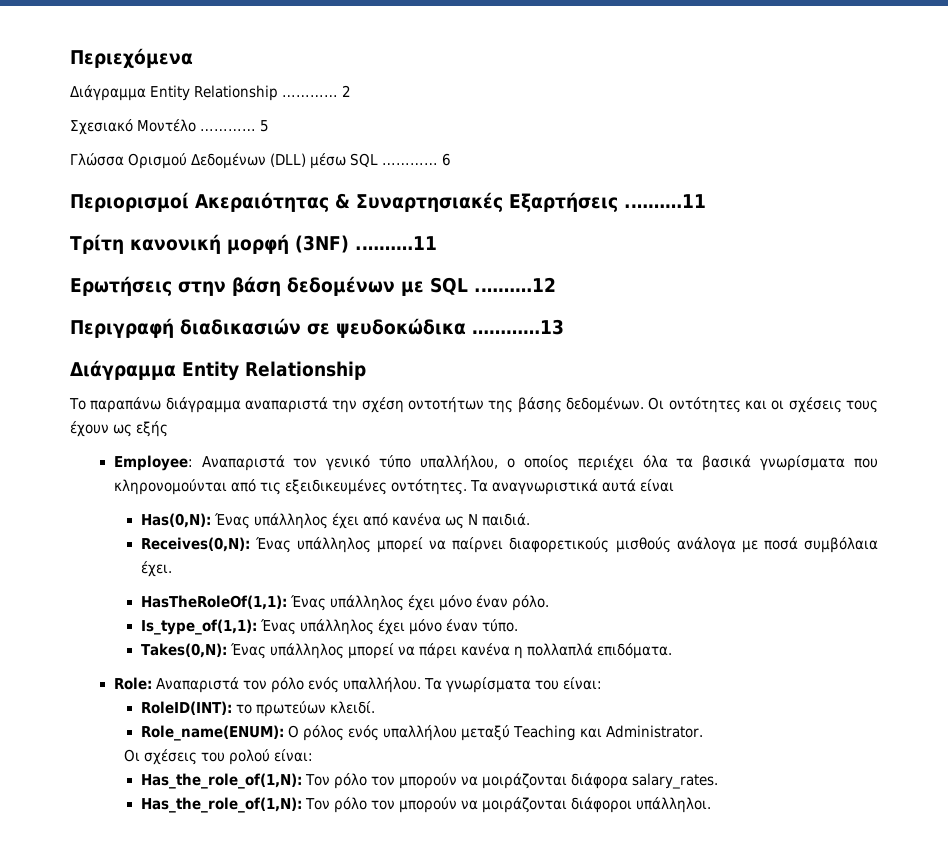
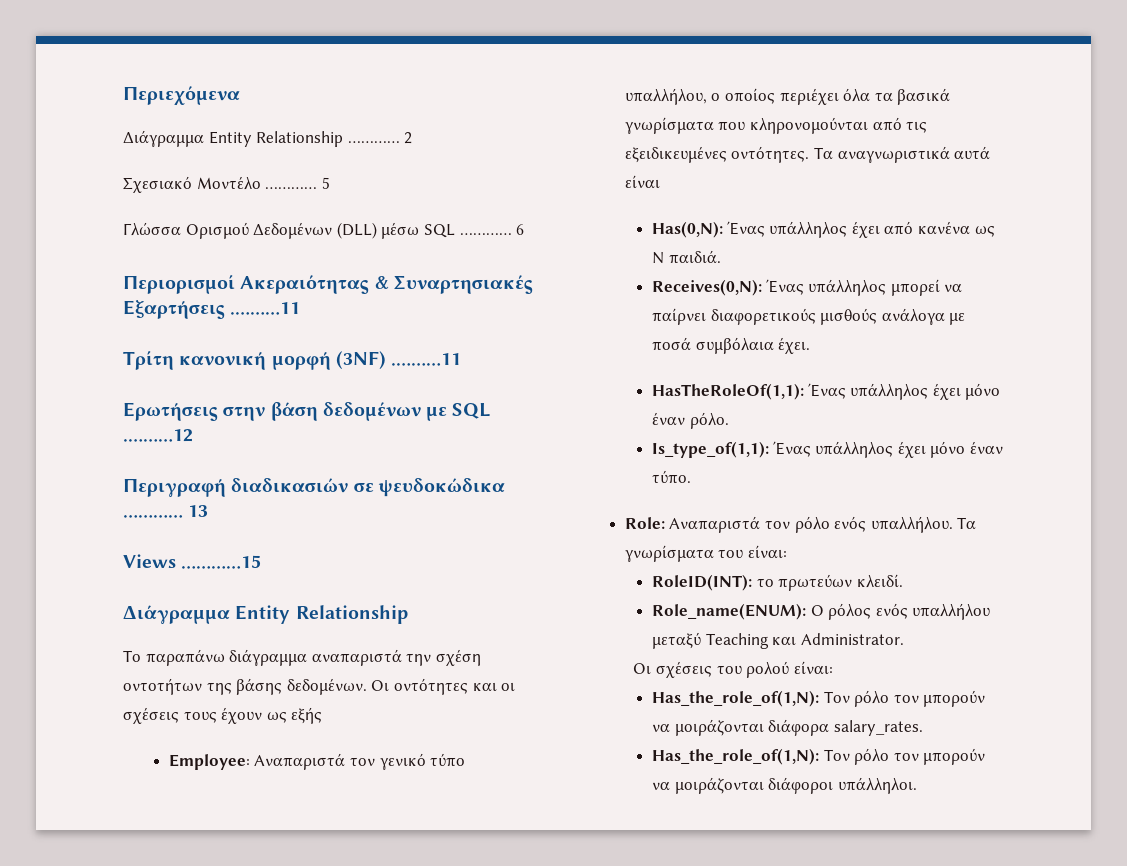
[472,319,564,335] …………13 -> [123,505,209,518] [123,554,262,569] ………… 13 // Views …………15
[140,643,673,659] // Takes(0,N): Ένας υπάλληλος μπορεί να πάρει κανένα η πολλαπλά επιδόματα. -> (692, 477) none

